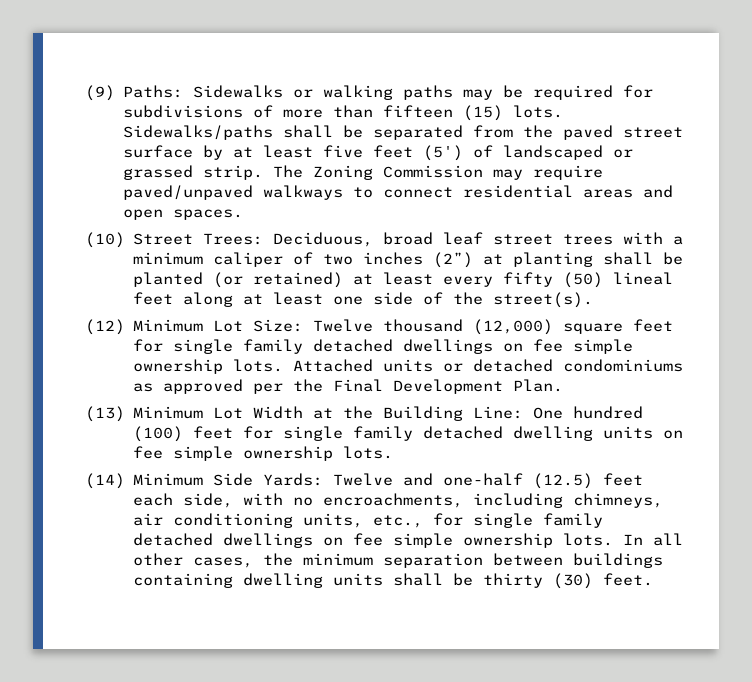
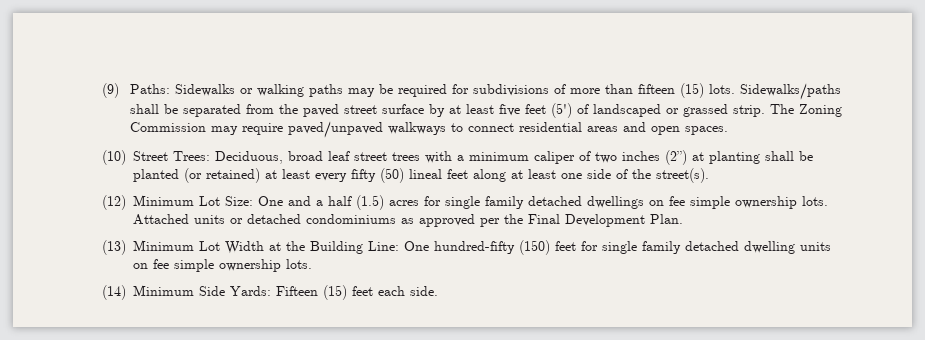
[312,319,673,335] Twelve thousand (12,000) square feet -> [258,195,420,210] One and a half (1.5) acres
[572,406,643,419] [132,426,183,442] hundred (100) -> [434,240,551,255] hundred-fifty (150)
[332,473,643,489] [132,493,663,508] [132,513,603,528] [132,533,683,548] [132,553,663,568] [132,573,653,589] Twelve and one-half (12.5) feet each side, with no encroachments, including chimneys, air conditioning units, etc., for single family detached dwellings on fee simple ownership lots. In all other cases, the minimum separation between buildings containing dwelling units shall be thirty (30) feet. -> [276,285,439,300] Fifteen (15) feet each side.

